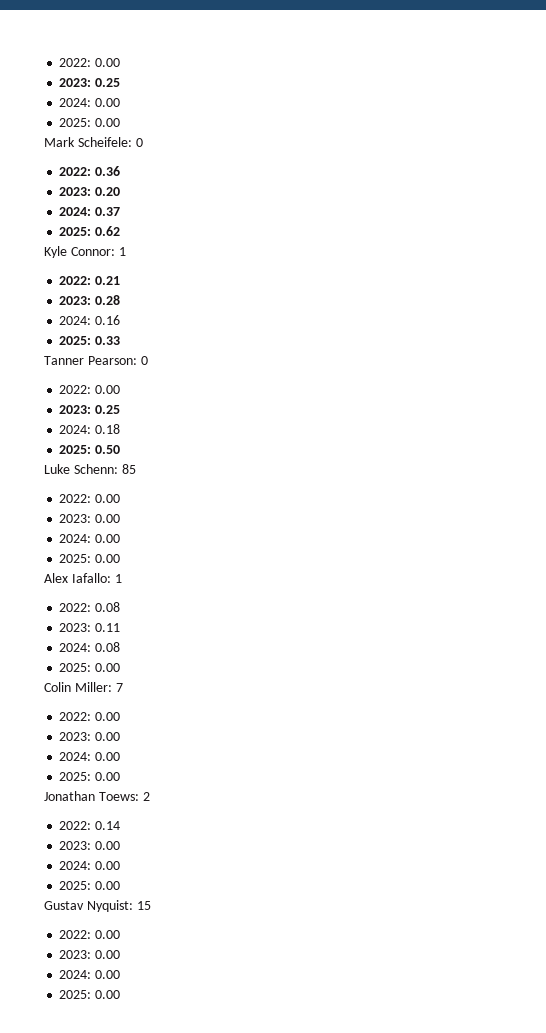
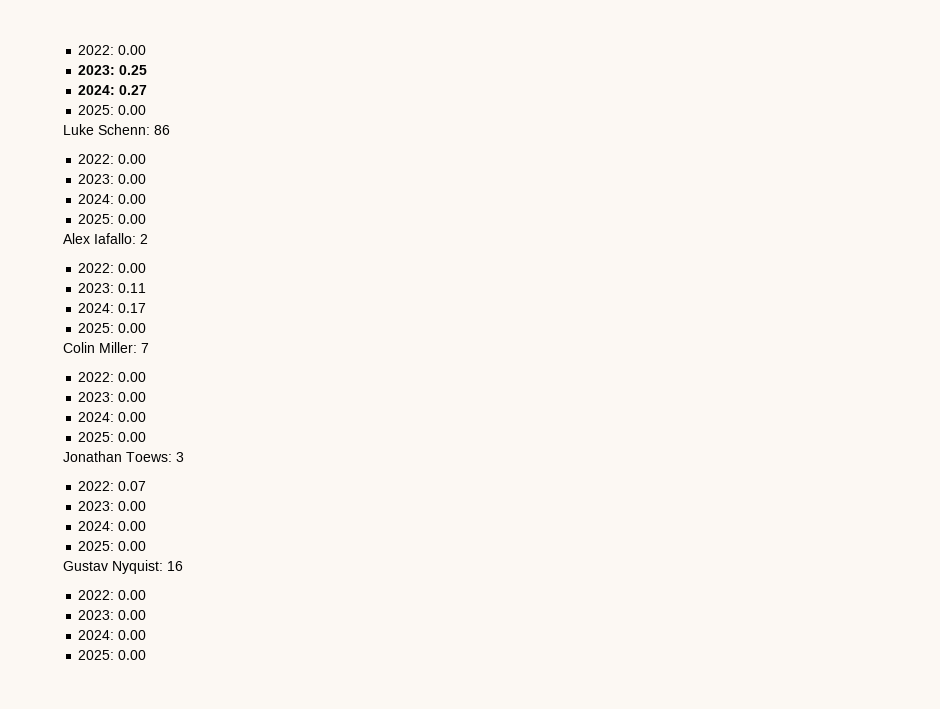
[59,58,121,67] [59,78,121,87] [59,98,121,107] [59,118,121,127] [44,137,143,147] [59,166,121,176] [59,187,121,196] [59,207,121,216] [59,226,121,236] [44,246,126,258] [59,276,121,285] [59,295,121,305] [59,315,121,325] [59,336,121,345] [44,356,148,365] [59,385,121,394] [59,405,121,414] [59,424,121,434] [59,445,121,454] 2022: 0.00 // 2023: 0.25 // 2024: 0.00 // 2025: 0.00 // Mark Scheifele: 0 // 2022: 0.36 // 2023: 0.20 // 2024: 0.37 // 2025: 0.62 // Kyle Connor: 1 // 2022: 0.21 // 2023: 0.28 // 2024: 0.16 // 2025: 0.33 // Tanner Pearson: 0 // 2022: 0.00 // 2023: 0.25 // 2024: 0.18 // 2025: 0.50 -> [78,45,147,55] [78,65,148,75] [78,85,148,95] [78,105,147,115] 2022: 0.00 // 2023: 0.25 // 2024: 0.27 // 2025: 0.00
[121,464,136,474] 85 -> [154,125,170,135] 86
[114,574,122,583] [59,602,121,612] 1 // 2022: 0.08 -> [140,234,148,244] [78,263,147,273] 2 // 2022: 0.00
[95,642,121,652] 0.08 -> [118,303,147,313] 0.17
[142,792,150,801] [59,821,121,830] 2 // 2022: 0.14 -> [176,452,184,462] [78,481,147,491] 3 // 2022: 0.07
[136,901,151,910] 15 -> [167,561,183,571] 16

